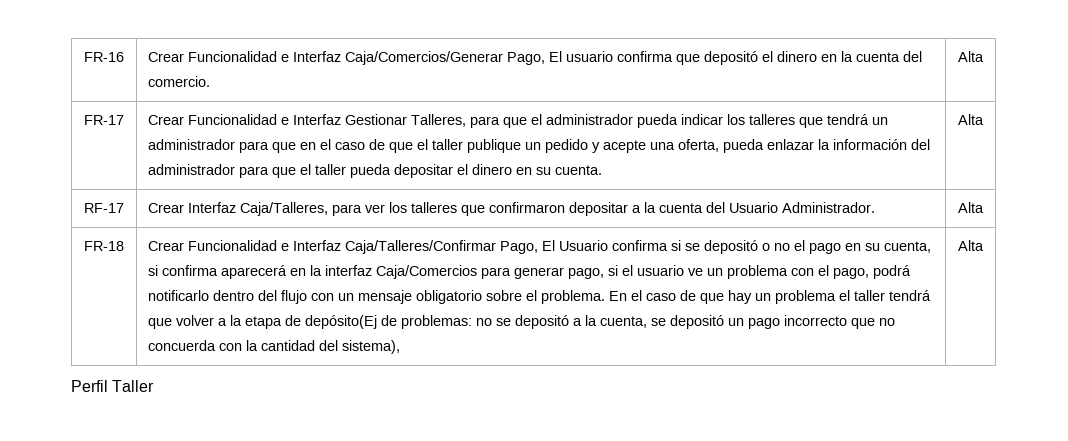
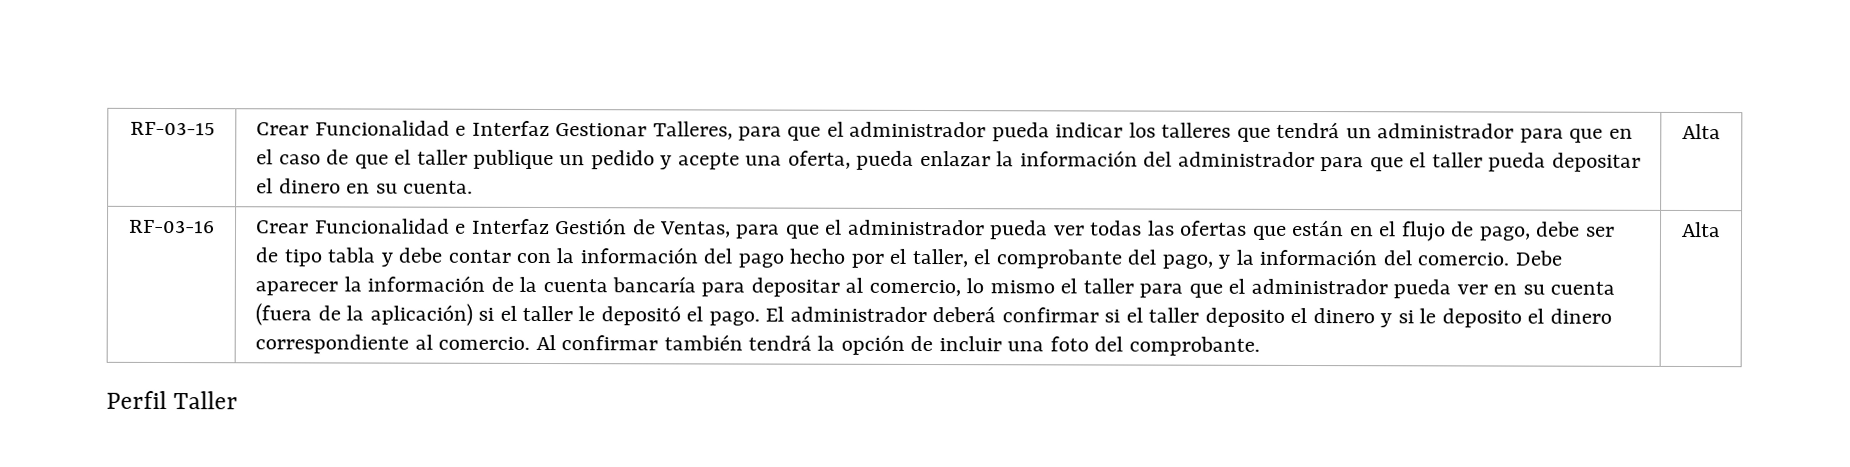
[84,52,124,62] [148,51,923,65] [148,76,211,87] [958,51,984,62] [84,115,124,125] FR-16 | Crear Funcionalidad e Interfaz Caja/Comercios/Generar Pago, El usuario confirma que depositó el dinero en la cuenta del comercio. | Alta // FR-17 -> [129,121,215,136] RF-03-15
[84,203,124,213] [148,202,876,216] [958,202,984,213] [84,241,124,251] [148,240,932,254] [148,265,912,279] [148,290,932,304] [148,315,896,329] [148,340,401,354] RF-17 | Crear Interfaz Caja/Talleres, para ver los talleres que confirmaron depositar a la cuenta del Usuario Administrador. | Alta // FR-18 | Crear Funcionalidad e Interfaz Caja/Talleres/Confirmar Pago, El Usuario confirma si se depositó o no el pago en su cuenta, si confirma aparecerá en la interfaz Caja/Comercios para generar pago, si el usuario ve un problema con el pago, podrá notificarlo dentro del flujo con un mensaje obligatorio sobre el problema. En el caso de que hay un problema el taller tendrá que volver a la etapa de depósito(Ej de problemas: no se depositó a la cuenta, se depositó un pago incorrecto que no concuerda con la cantidad del sistema), -> [128,219,215,234] [255,218,1615,242] [255,247,1562,269] [255,275,1616,299] [255,303,1612,328] [255,334,1260,356] RF-03-16 | Crear Funcionalidad e Interfaz Gestión de Ventas, para que el administrador pueda ver todas las ofertas que están en el flujo de pago, debe ser de tipo tabla y debe contar con la información del pago hecho por el taller, el comprobante del pago, y la información del comercio. Debe aparecer la información de la cuenta bancaría para depositar al comercio, lo mismo el taller para que el administrador pueda ver en su cuenta (fuera de la aplicación) si el taller le depositó el pago. El administrador deberá confirmar si el taller deposito el dinero y si le deposito el dinero correspondiente al comercio. Al confirmar también tendrá la opción de incluir una foto del comprobante.

